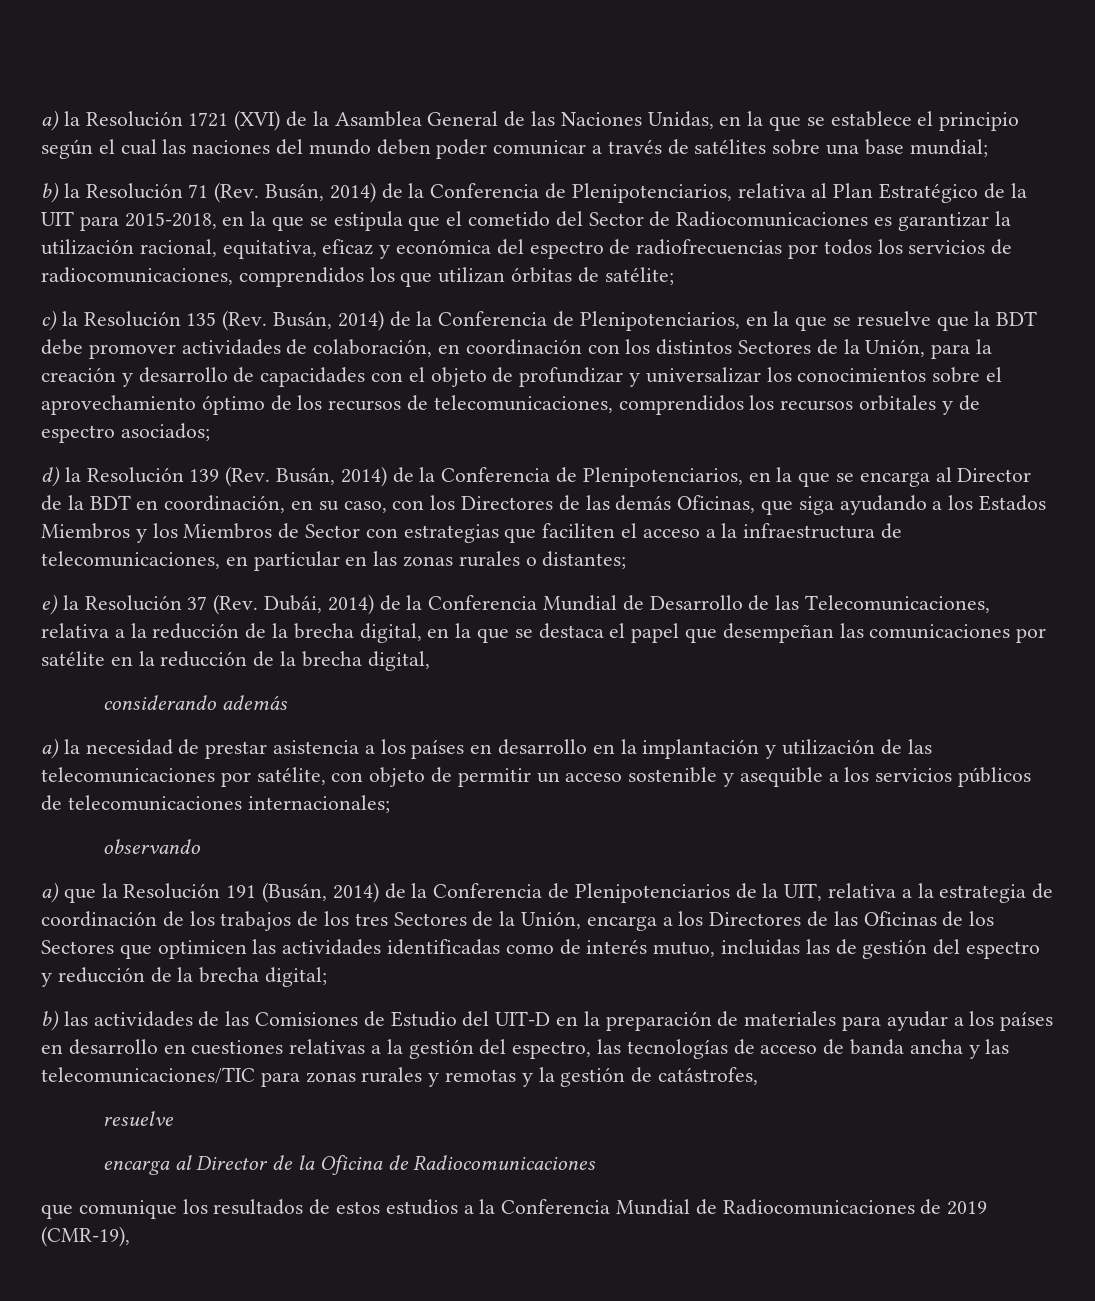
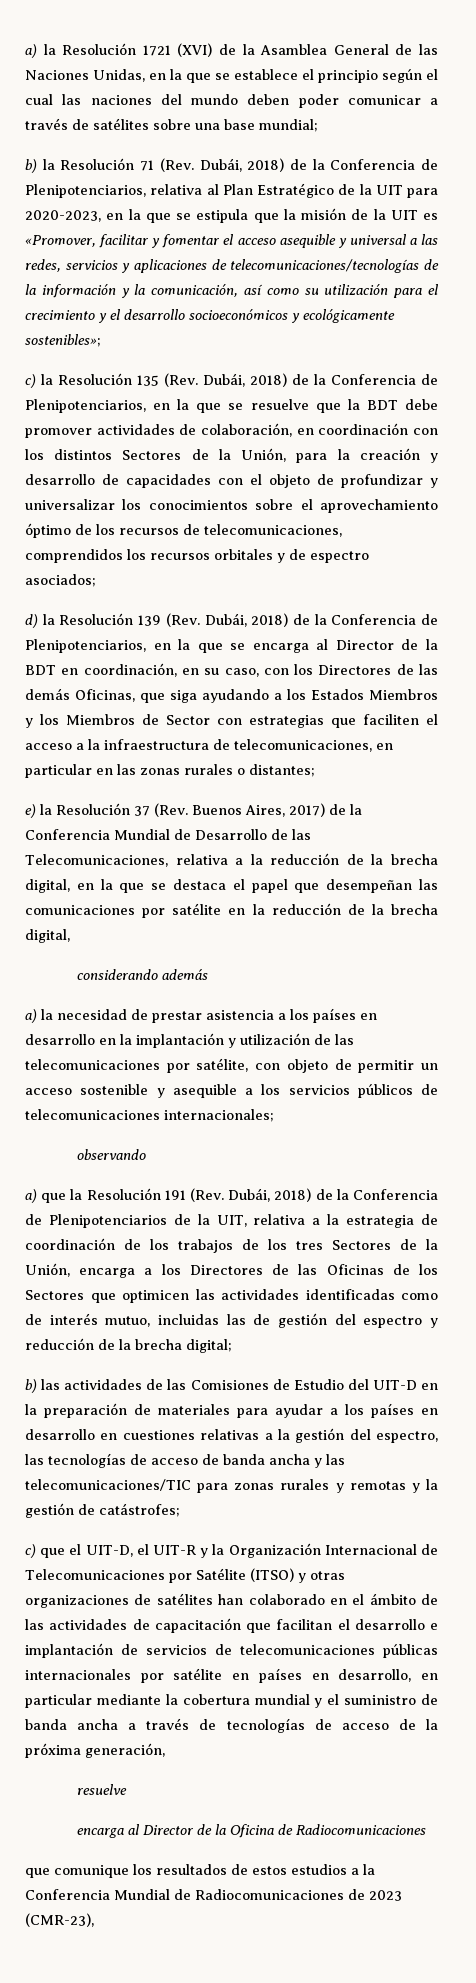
[265,182,376,203] Busán, 2014) -> [199,158,285,172] Dubái, 2018)
[124,212,217,229] 2015-2018, -> [25,210,101,222] 2020-2023,
[446,211,1011,231] [41,239,1013,259] [41,267,674,287] el cometido del Sector de Radiocomunicaciones es garantizar la utilización racional, equitativa, eficaz y económica del espectro de radiofrecuencias por todos los servicios de radiocomunicaciones, comprendidos los que utilizan órbitas de satélite; -> [283,208,438,220] [25,234,439,248] [25,259,439,273] [25,284,440,298] [25,309,395,323] [25,334,101,347] la misión de la UIT es «Promover, facilitar y fomentar el acceso asequible y universal a las redes, servicios y aplicaciones de telecomunicaciones/tecnologías de la información y la comunicación, así como su utilización para el crecimiento y el desarrollo socioeconómicos y ecológicamente sostenibles»;
[273,310,384,331] Busán, 2014) -> [203,373,287,387] Dubái, 2018)
[276,466,387,487] Busán, 2014) -> [204,613,289,627] Dubái, 2018)
[264,594,374,615] Dubái, 2014) -> [192,803,325,817] Buenos Aires, 2017)
[262,882,379,903] (Busán, 2014) -> [190,1188,312,1202] (Rev. Dubái, 2018)
[658,1067,759,1085] catástrofes, -> [99,1503,180,1517] [25,1543,438,1558] [25,1568,345,1583] [25,1593,438,1608] [25,1618,438,1633] [25,1643,438,1658] [25,1668,439,1683] [25,1694,438,1708] [25,1718,438,1733] [25,1743,165,1758] catástrofes; // c) que el UIT-D, el UIT-R y la Organización Internacional de Telecomunicaciones por Satélite (ITSO) y otras organizaciones de satélites han colaborado en el ámbito de las actividades de capacitación que facilitan el desarrollo e implantación de servicios de telecomunicaciones públicas internacionales por satélite en países en desarrollo, en particular mediante la cobertura mundial y el suministro de banda ancha a través de tecnologías de acceso de la próxima generación,
[947,1201,988,1215] [41,1226,130,1247] 2019 (CMR-19), -> [369,1890,402,1901] [25,1913,94,1927] 2023 (CMR-23),

